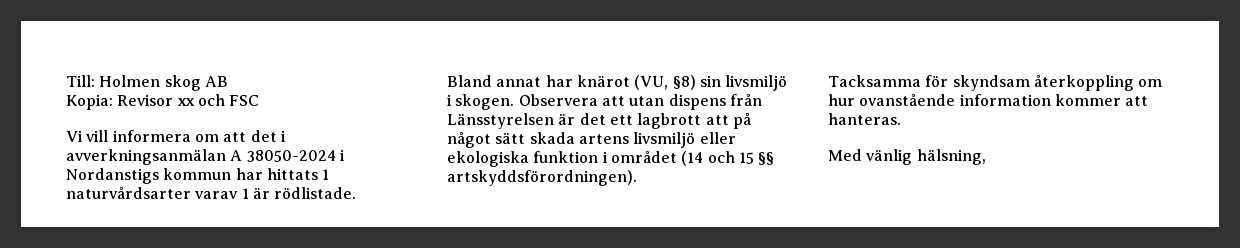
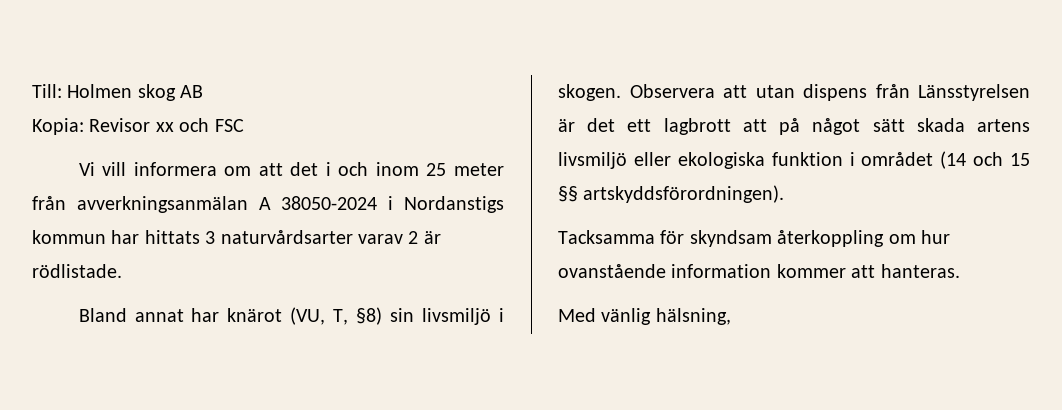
(286, 136) none -> [338,162,505,176] [32,196,66,210] och inom 25 meter från
[322,169,330,180] 1 -> [205,231,216,244] 3
[241,188,249,199] 1 -> [408,231,419,244] 2
(669, 82) none -> [333,309,349,325] T,

